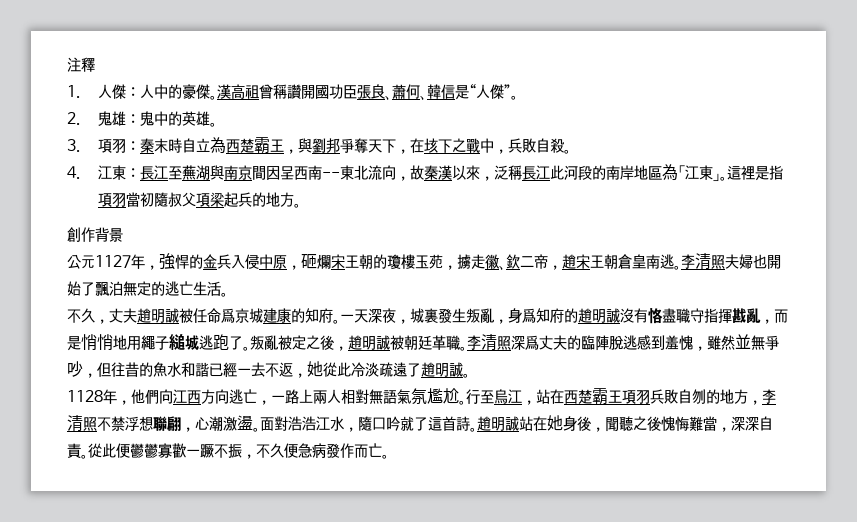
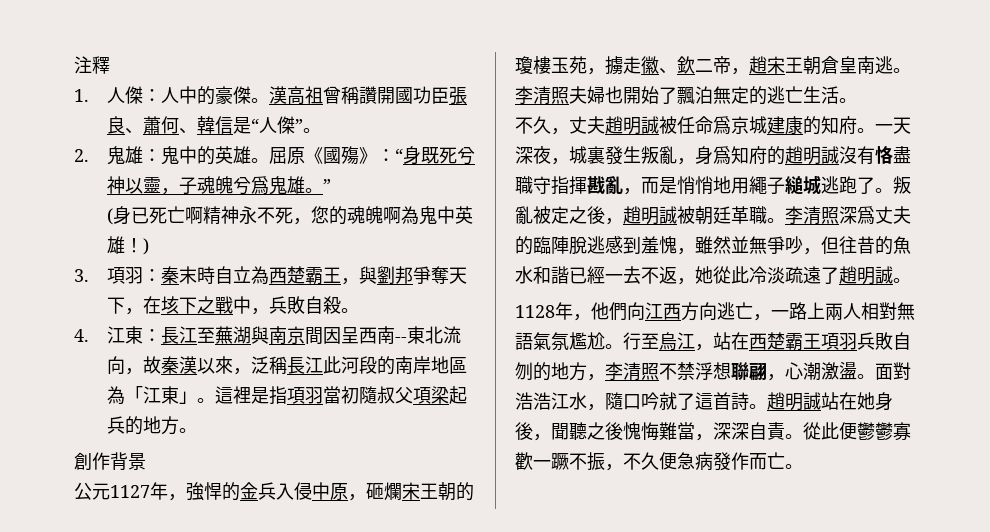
(217, 124) none -> [268,146,475,165] [106,176,331,195] [106,206,473,225] [106,236,149,255] 屈原《國殤》：“身既死兮神以靈，子魂魄兮爲鬼雄。” // (身已死亡啊精神永不死，您的魂魄啊為鬼中英雄！)

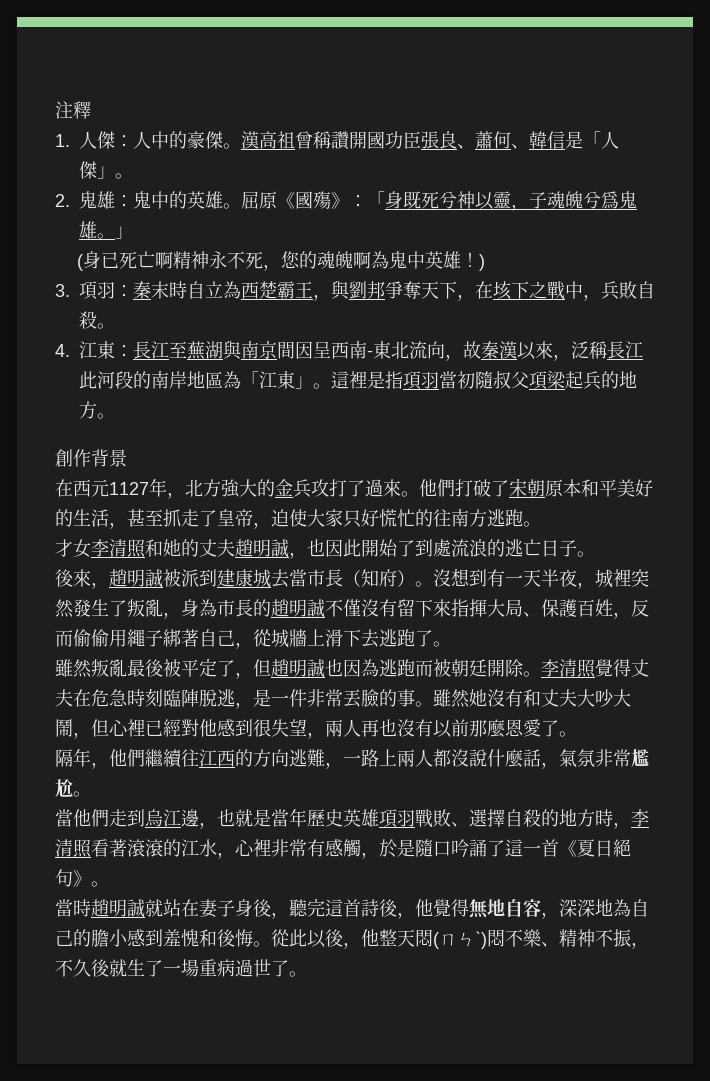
[250,116,303,134] “人傑” -> [583,131,619,149] [79,161,115,179] 「人傑」
[394,148,403,162] “ -> [367,191,385,207] 「
[322,179,331,192] ” -> [115,226,133,239] 」
[394,337,407,342] -- -> [367,350,373,357] -
[74,482,92,500] 公 -> [55,479,91,497] 在西
[186,482,474,501] [515,56,911,75] [515,86,857,105] [515,116,911,135] [515,146,911,165] [515,175,911,195] [515,206,911,225] [515,236,911,255] [515,266,911,285] [515,305,555,318] 強悍的金兵入侵中原，砸爛宋王朝的瓊樓玉苑，擄走徽、欽二帝，趙宋王朝倉皇南逃。李清照夫婦也開始了飄泊無定的逃亡生活。 // 不久，丈夫趙明誠被任命爲京城建康的知府。一天深夜，城裏發生叛亂，身爲知府的趙明誠沒有恪盡職守指揮戡亂，而是悄悄地用繩子縋城逃跑了。叛亂被定之後，趙明誠被朝廷革職。李清照深爲丈夫的臨陣脫逃感到羞愧，雖然並無爭吵，但往昔的魚水和諧已經一去不返，她從此冷淡疏遠了趙明誠。 // 1128 -> [185,478,653,498] [55,508,541,529] [55,539,595,559] [55,568,649,589] [55,599,649,619] [55,629,451,649] [55,658,649,679] [55,688,631,709] [55,719,577,739] [55,749,73,767] 北方強大的金兵攻打了過來。他們打破了宋朝原本和平美好的生活，甚至抓走了皇帝，迫使大家只好慌忙的往南方逃跑。 // 才女李清照和她的丈夫趙明誠，也因此開始了到處流浪的逃亡日子。 // 後來，趙明誠被派到建康城去當市長（知府）。沒想到有一天半夜，城裡突然發生了叛亂，身為市長的趙明誠不僅沒有留下來指揮大局、保護百姓，反而偷偷用繩子綁著自己，從城牆上滑下去逃跑了。 // 雖然叛亂最後被平定了，但趙明誠也因為逃跑而被朝廷開除。李清照覺得丈夫在危急時刻臨陣脫逃，是一件非常丟臉的事。雖然她沒有和丈夫大吵大鬧，但心裡已經對他感到很失望，兩人再也沒有以前那麼恩愛了。 // 隔
[627,302,915,321] [515,332,911,351] [515,362,911,381] [515,392,893,411] [515,422,911,441] [515,452,785,471] 向江西方向逃亡，一路上兩人相對無語氣氛尷尬。行至烏江，站在西楚霸王項羽兵敗自刎的地方，李清照不禁浮想聯翩，心潮激盪。面對浩浩江水，隨口吟就了這首詩。趙明誠站在她身後，聞聽之後愧悔難當，深深自責。從此便鬱鬱寡歡一蹶不振，不久便急病發作而亡 -> [145,749,649,769] [55,779,91,798] [55,808,649,829] [55,839,631,859] [55,869,109,887] [55,898,649,919] [55,929,649,949] [55,959,289,977] 繼續往江西的方向逃難，一路上兩人都沒說什麼話，氣氛非常尷尬。 // 當他們走到烏江邊，也就是當年歷史英雄項羽戰敗、選擇自殺的地方時，李清照看著滾滾的江水，心裡非常有感觸，於是隨口吟誦了這一首《夏日絕句》。 // 當時趙明誠就站在妻子身後，聽完這首詩後，他覺得無地自容，深深地為自己的膽小感到羞愧和後悔。從此以後，他整天悶(ㄇㄣˋ)悶不樂、精神不振，不久後就生了一場重病過世了

